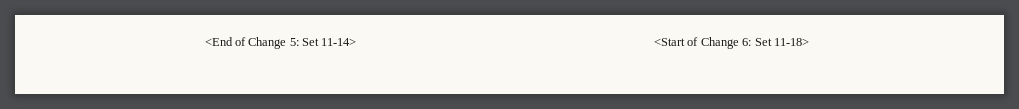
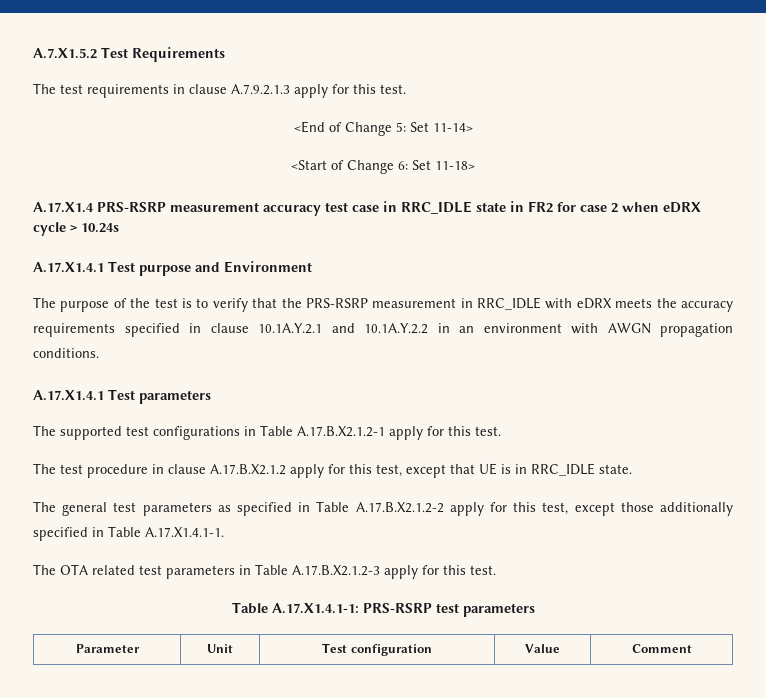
(204, 41) none -> [33,47,225,62] [33,83,406,98] A.7.X1.5.2 Test Requirements // The test requirements in clause A.7.9.2.1.3 apply for this test. //
(809, 42) none -> [33,201,701,216] [33,222,119,236] [33,261,312,276] [33,297,734,312] [33,323,733,337] [33,348,99,358] [33,389,211,404] [33,425,501,440] [33,463,632,478] [33,501,733,516] [33,526,224,541] [33,564,496,579] [231,602,535,617] [75,644,140,653] [207,644,233,653] [322,643,432,656] [525,644,560,653] [631,644,692,653] // A.17.X1.4 PRS-RSRP measurement accuracy test case in RRC_IDLE state in FR2 for case 2 when eDRX cycle > 10.24s // A.17.X1.4.1 Test purpose and Environment // The purpose of the test is to verify that the PRS-RSRP measurement in RRC_IDLE with eDRX meets the accuracy requirements specified in clause 10.1A.Y.2.1 and 10.1A.Y.2.2 in an environment with AWGN propagation conditions. // A.17.X1.4.1 Test parameters // The supported test configurations in Table A.17.B.X2.1.2-1 apply for this test. // The test procedure in clause A.17.B.X2.1.2 apply for this test, except that UE is in RRC_IDLE state. // The general test parameters as specified in Table A.17.B.X2.1.2-2 apply for this test, except those additionally specified in Table A.17.X1.4.1-1. // The OTA related test parameters in Table A.17.B.X2.1.2-3 apply for this test. // Table A.17.X1.4.1-1: PRS-RSRP test parameters // Parameter | Unit | Test configuration | Value | Comment

